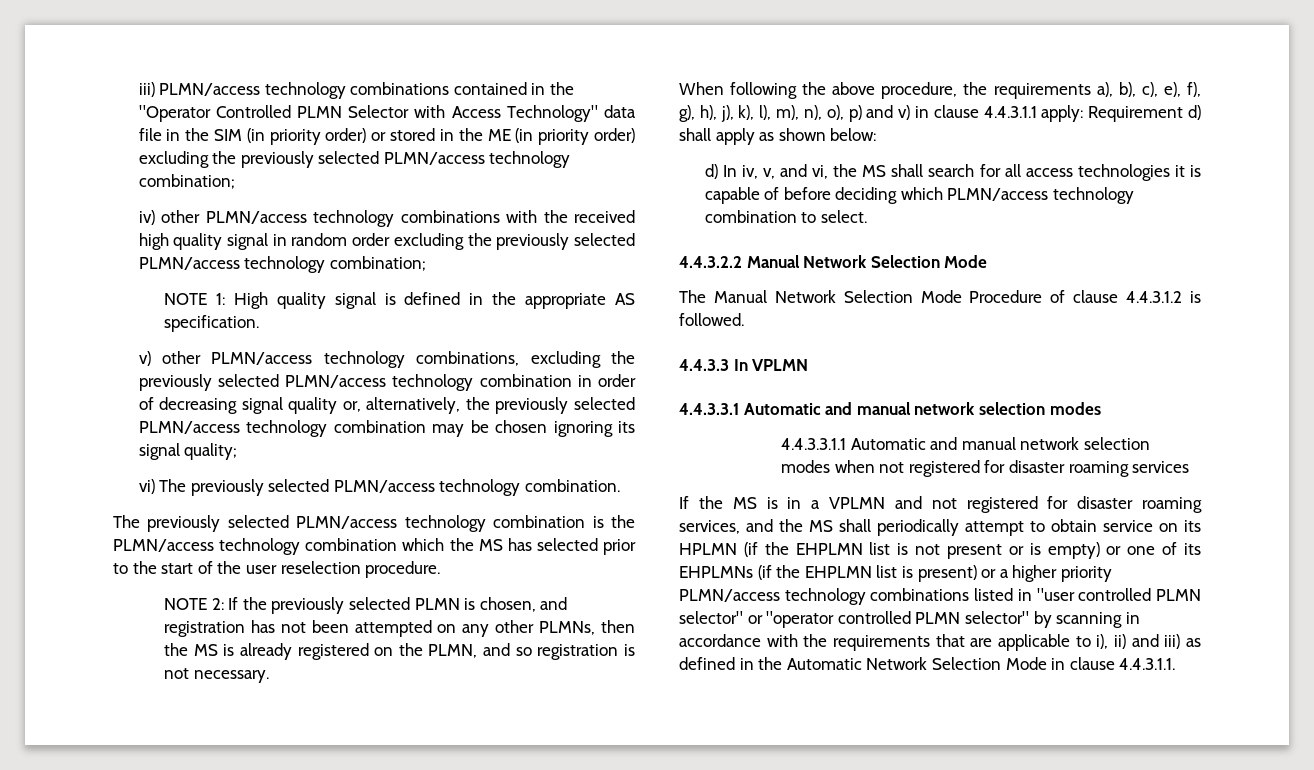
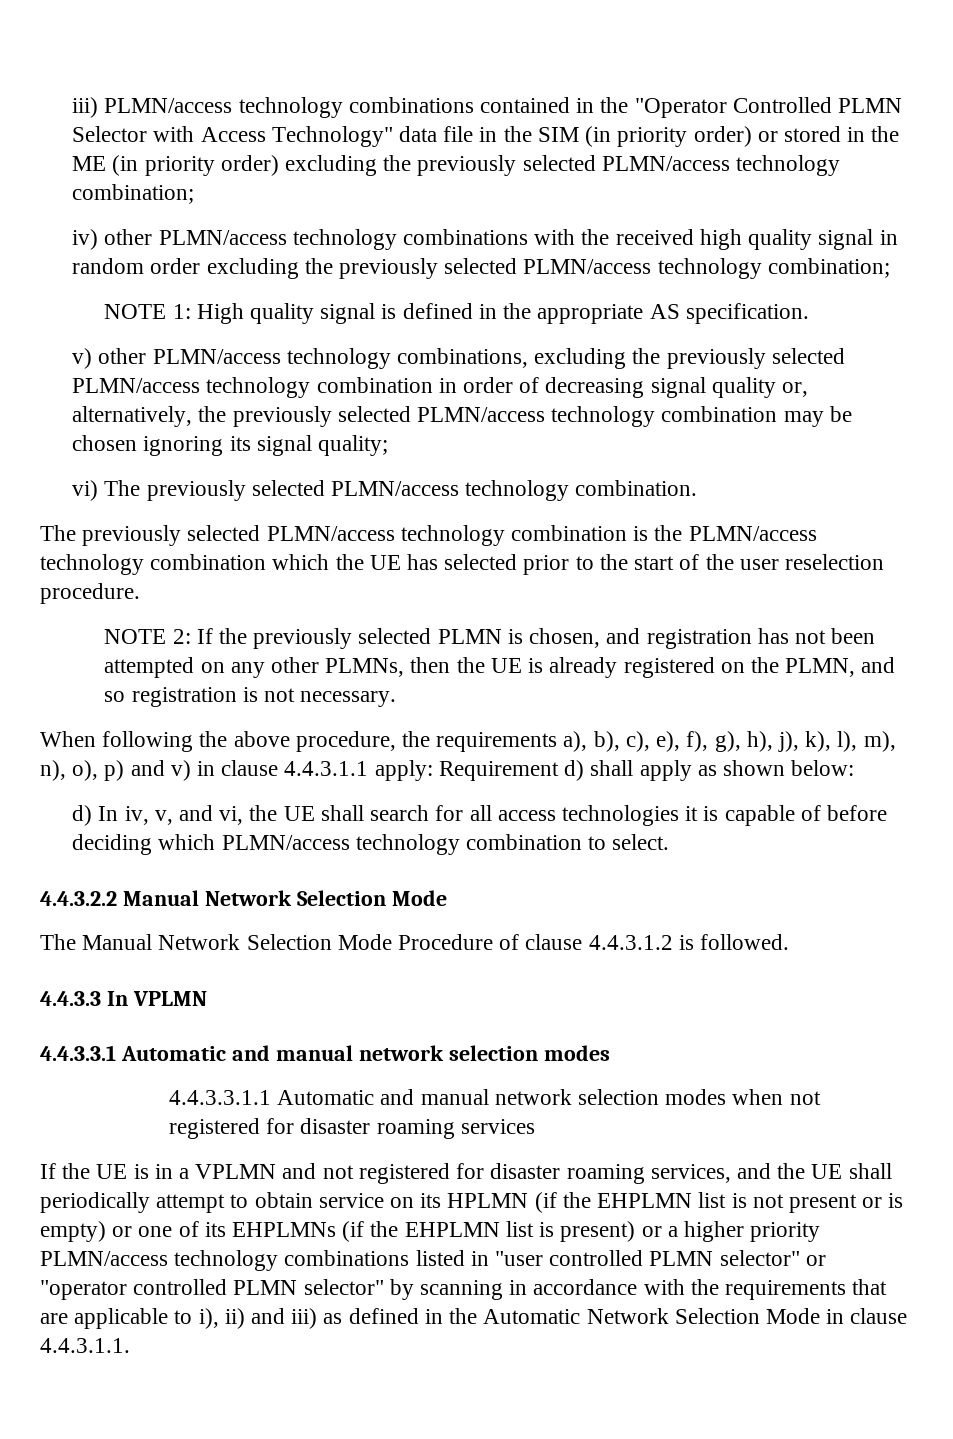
[478,539,503,551] MS -> [369,555,401,570] UE
[193,644,218,656] MS -> [490,658,522,673] UE
[862,165,887,177] MS -> [283,806,315,821] UE
[732,497,757,509] MS -> [96,1164,128,1179] UE
[809,520,833,532] MS -> [811,1164,843,1179] UE

